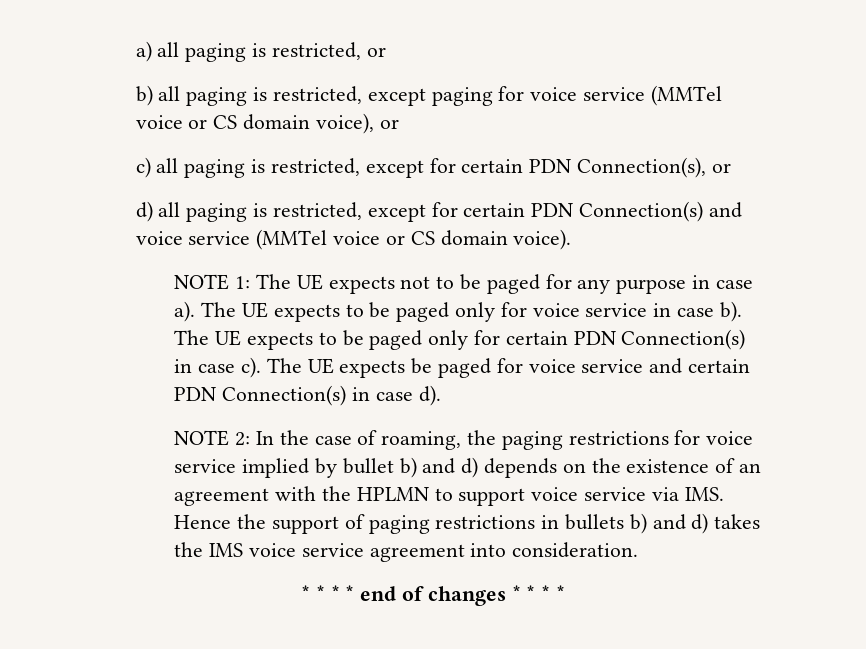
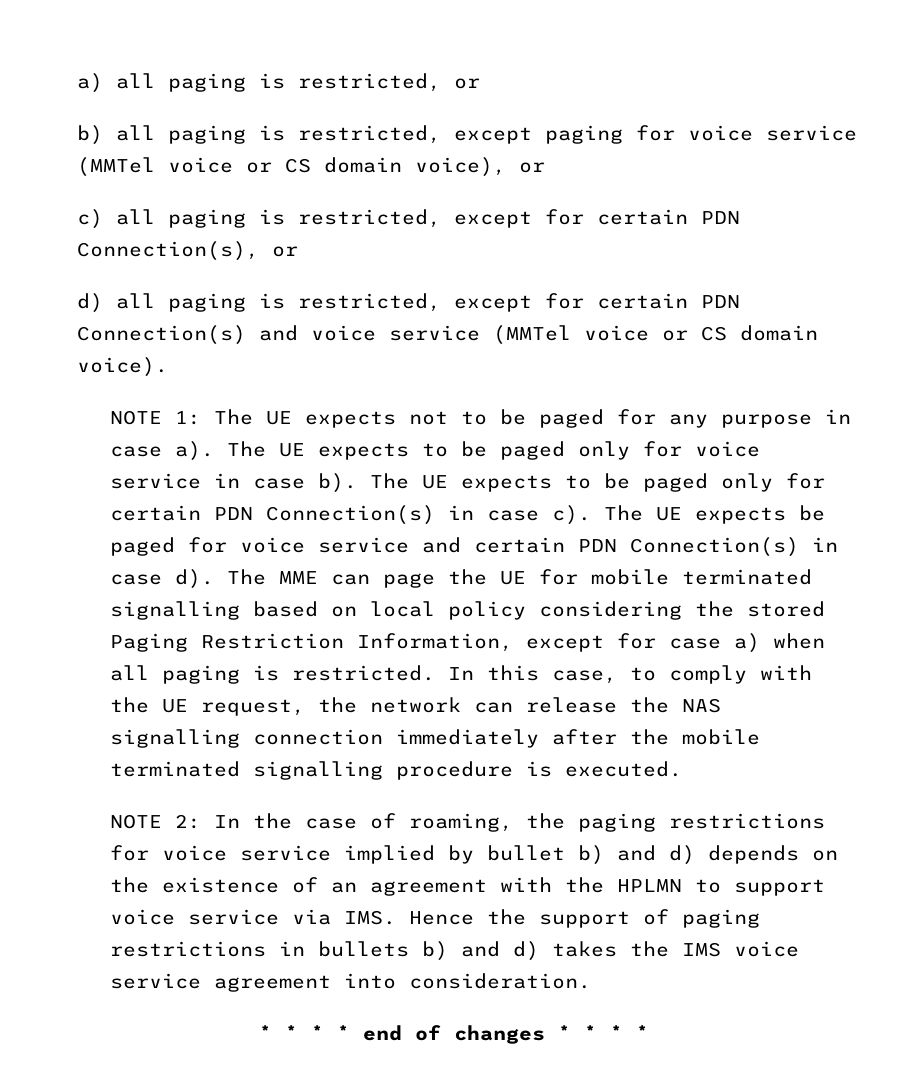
(441, 395) none -> [227,569,813,588] [110,601,826,620] [110,633,826,653] [110,665,813,684] [110,697,722,716] [110,729,761,748] [110,761,683,780] The MME can page the UE for mobile terminated signalling based on local policy considering the stored Paging Restriction Information, except for case a) when all paging is restricted. In this case, to comply with the UE request, the network can release the NAS signalling connection immediately after the mobile terminated signalling procedure is executed.

